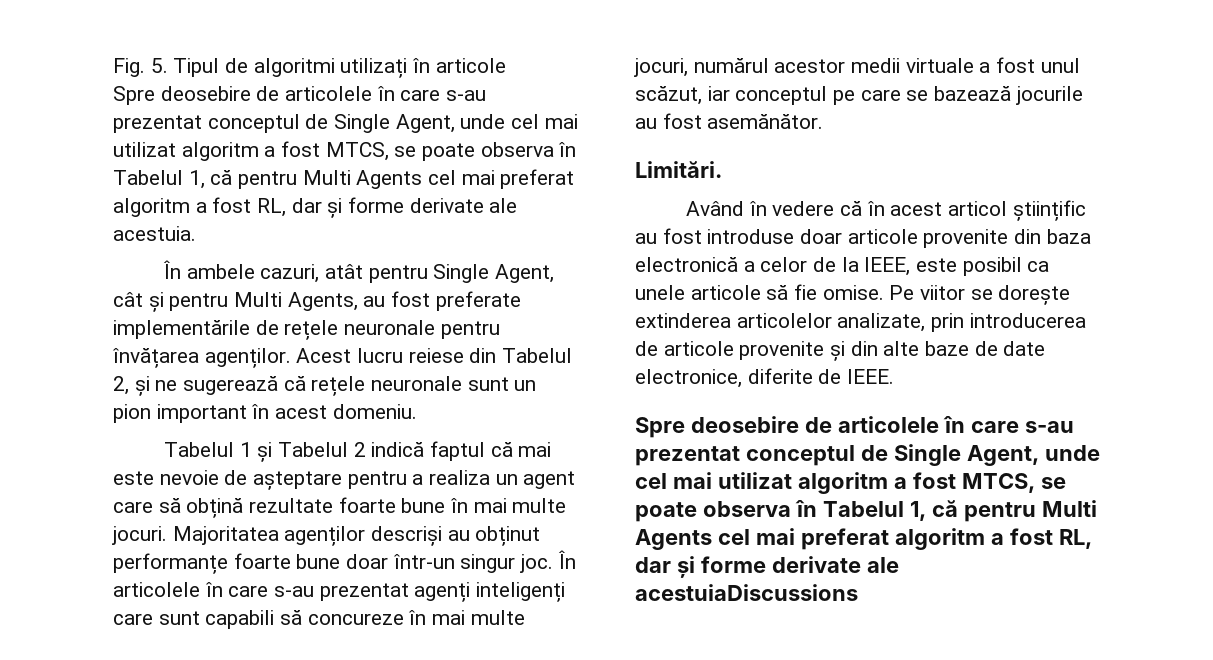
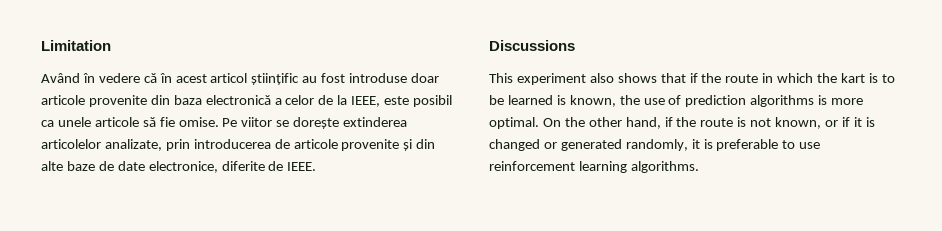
[113,58,506,79] [113,86,487,105] [113,114,578,133] [113,141,577,161] [113,169,575,189] [113,197,518,218] [113,226,196,241] [162,260,554,283] [113,291,521,312] [113,320,500,341] [112,348,573,369] [113,376,537,397] [113,404,417,423] [163,441,552,462] [113,470,576,490] [113,497,567,519] [112,526,541,547] [113,550,576,575] [113,582,566,603] [113,610,525,629] [634,57,1080,77] [635,86,1083,105] [635,113,824,129] [635,161,722,178] Fig. 5. Tipul de algoritmi utilizați în articole // Spre deosebire de articolele în care s-au prezentat conceptul de Single Agent, unde cel mai utilizat algoritm a fost MTCS, se poate observa în Tabelul 1, că pentru Multi Agents cel mai preferat algoritm a fost RL, dar și forme derivate ale acestuia. // În ambele cazuri, atât pentru Single Agent, cât și pentru Multi Agents, au fost preferate implementările de rețele neuronale pentru învățarea agenților. Acest lucru reiese din Tabelul 2, și ne sugerează că rețele neuronale sunt un pion important în acest domeniu. // Tabelul 1 și Tabelul 2 indică faptul că mai este nevoie de așteptare pentru a realiza un agent care să obțină rezultate foarte bune în mai multe jocuri. Majoritatea agenților descriși au obținut performanțe foarte bune doar într-un singur joc. În articolele în care s-au prezentat agenți inteligenți care sunt capabili să concureze în mai multe jocuri, numărul acestor medii virtuale a fost unul scăzut, iar conceptul pe care se bazează jocurile au fost asemănător. // Limitări. -> [41,40,111,51] Limitation
[635,416,1074,438] [635,444,1100,466] [635,472,1066,494] [635,500,1097,522] [635,528,1092,550] [635,556,899,578] [635,584,858,601] Spre deosebire de articolele în care s-au prezentat conceptul de Single Agent, unde cel mai utilizat algoritm a fost MTCS, se poate observa în Tabelul 1, că pentru Multi Agents cel mai preferat algoritm a fost RL, dar și forme derivate ale acestuiaDiscussions -> [489,40,575,51] [489,73,895,85] [489,95,864,107] [489,117,875,129] [489,139,821,151] [489,161,699,173] Discussions // This experiment also shows that if the route in which the kart is to be learned is known, the use of prediction algorithms is more optimal. On the other hand, if the route is not known, or if it is changed or generated randomly, it is preferable to use reinforcement learning algorithms.

